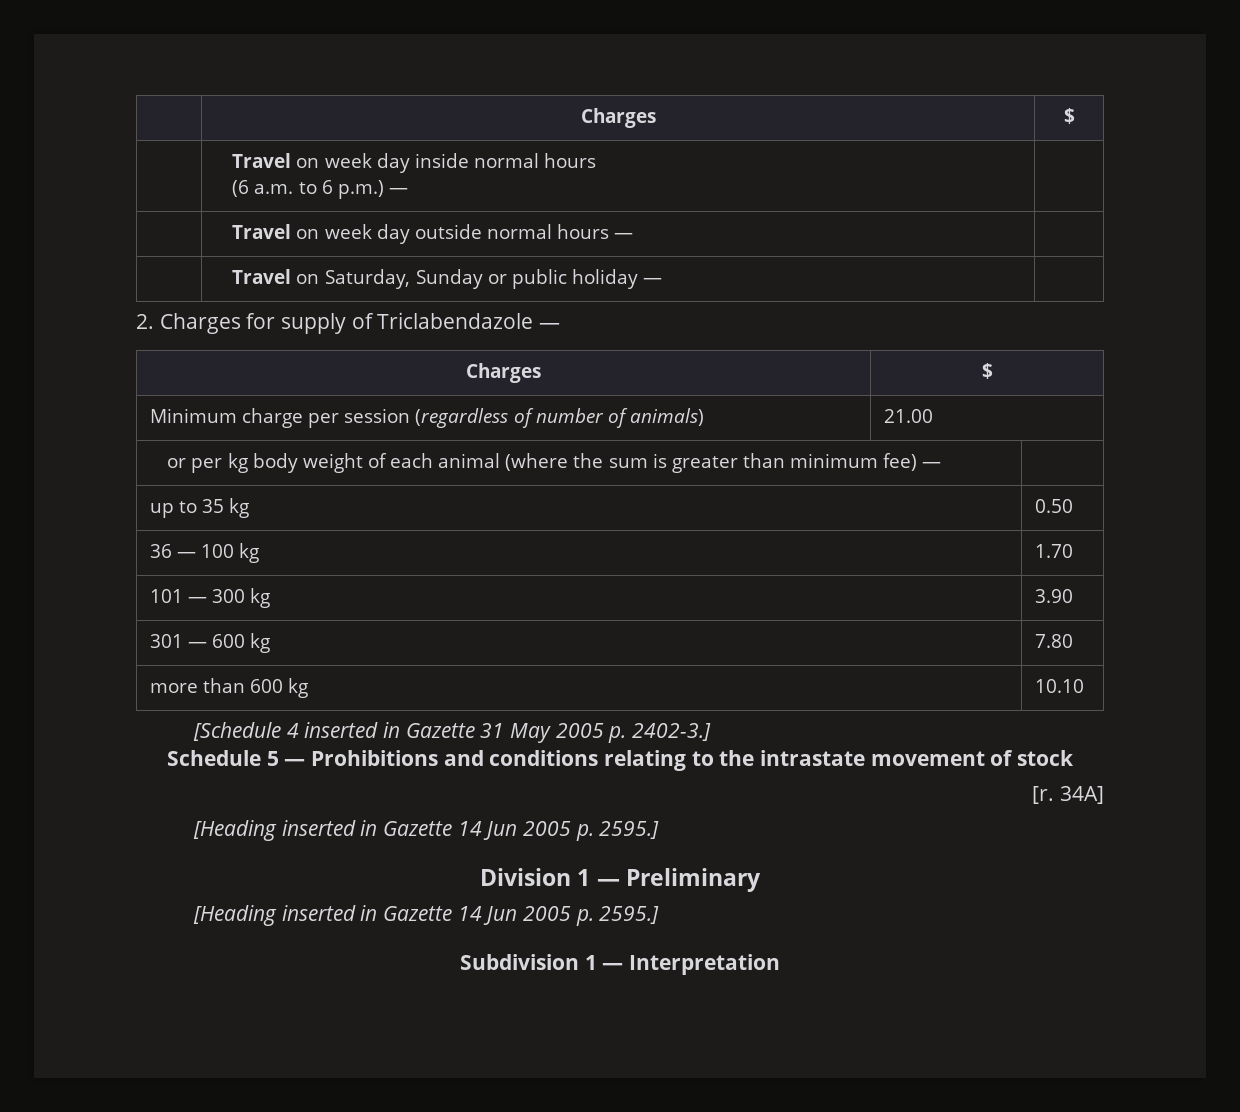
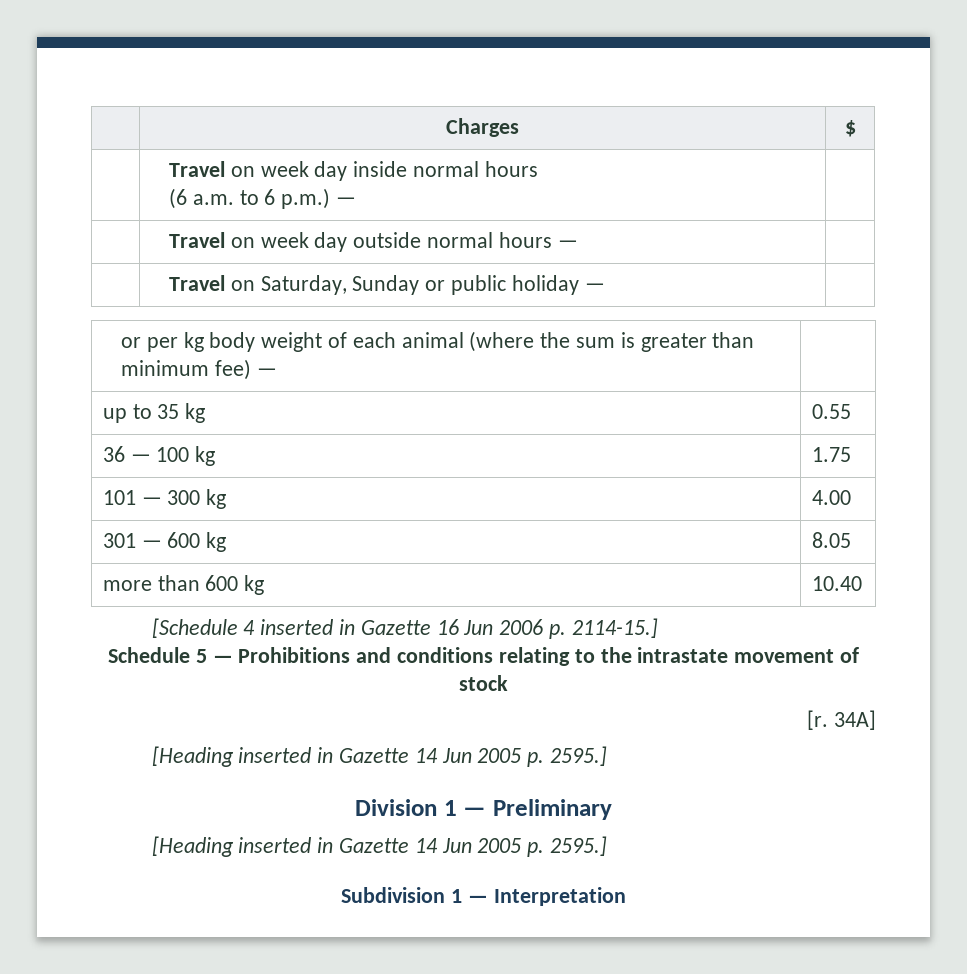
[136,312,561,334] [466,363,541,383] [981,363,993,379] [149,408,704,428] [883,409,933,423] // 2. Charges for supply of Triclabendazole — // Charges | $ // Minimum charge per session (regardless of number of animals) | 21.00 -> (605, 287) none
[1034,499,1073,513] 0.50 -> [811,404,851,419] 0.55
[1034,544,1073,558] 1.70 -> [811,447,851,462] 1.75
[1034,589,1073,603] 3.90 -> [811,490,851,505] 4.00
[1034,634,1073,648] 7.80 -> [811,532,851,548] 8.05
[1034,679,1084,693] 10.10 -> [811,576,862,591] 10.40
[480,723,711,743] 31 May 2005 p. 2402-3.] -> [436,618,658,639] 16 Jun 2006 p. 2114-15.]

